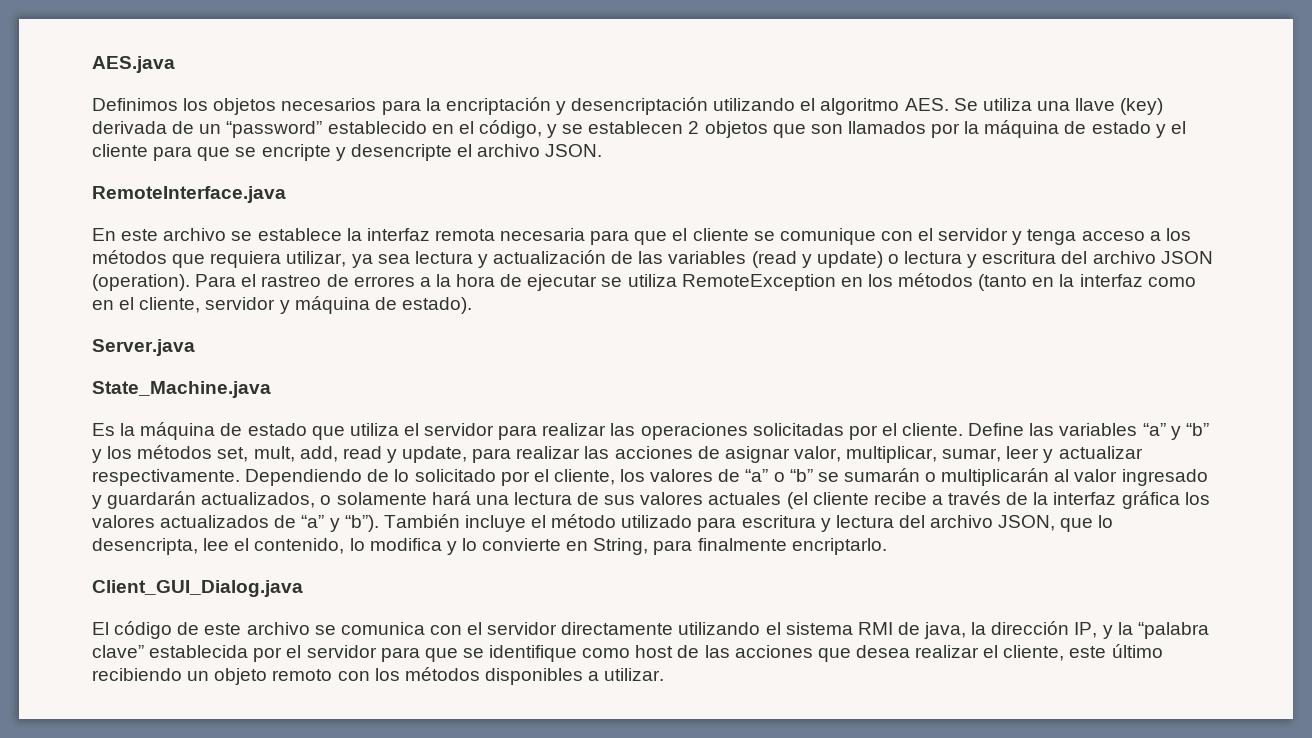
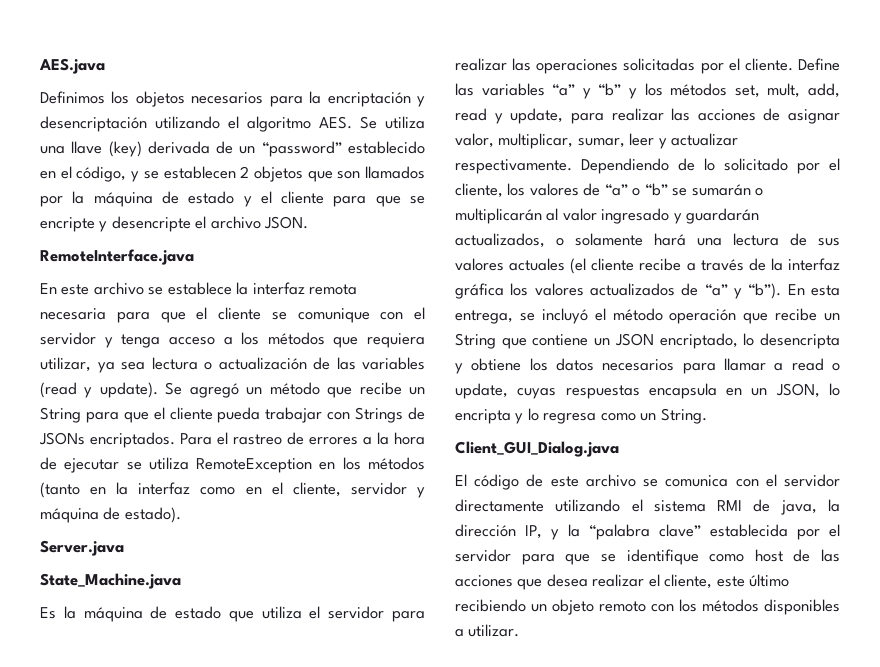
[477,254,488,268] y -> [204,362,212,370] o
[816,251,1213,268] [92,274,190,291] update) o lectura y escritura del archivo JSON (operation). -> [99,382,426,398] [40,407,426,423] [39,432,175,448] update). Se agregó un método que recibe un String para que el cliente pueda trabajar con Strings de JSONs encriptados.
[383,514,1114,532] [92,538,887,555] También incluye el método utilizado para escritura y lectura del archivo JSON, que lo desencripta, lee el contenido, lo modifica y lo convierte en String, para finalmente encriptarlo. -> [787,284,840,296] [455,308,840,324] [455,333,840,349] [455,358,840,374] [455,383,840,399] [455,408,707,424] En esta entrega, se incluyó el método operación que recibe un String que contiene un JSON encriptado, lo desencripta y obtiene los datos necesarios para llamar a read o update, cuyas respuestas encapsula en un JSON, lo encripta y lo regresa como un String.

